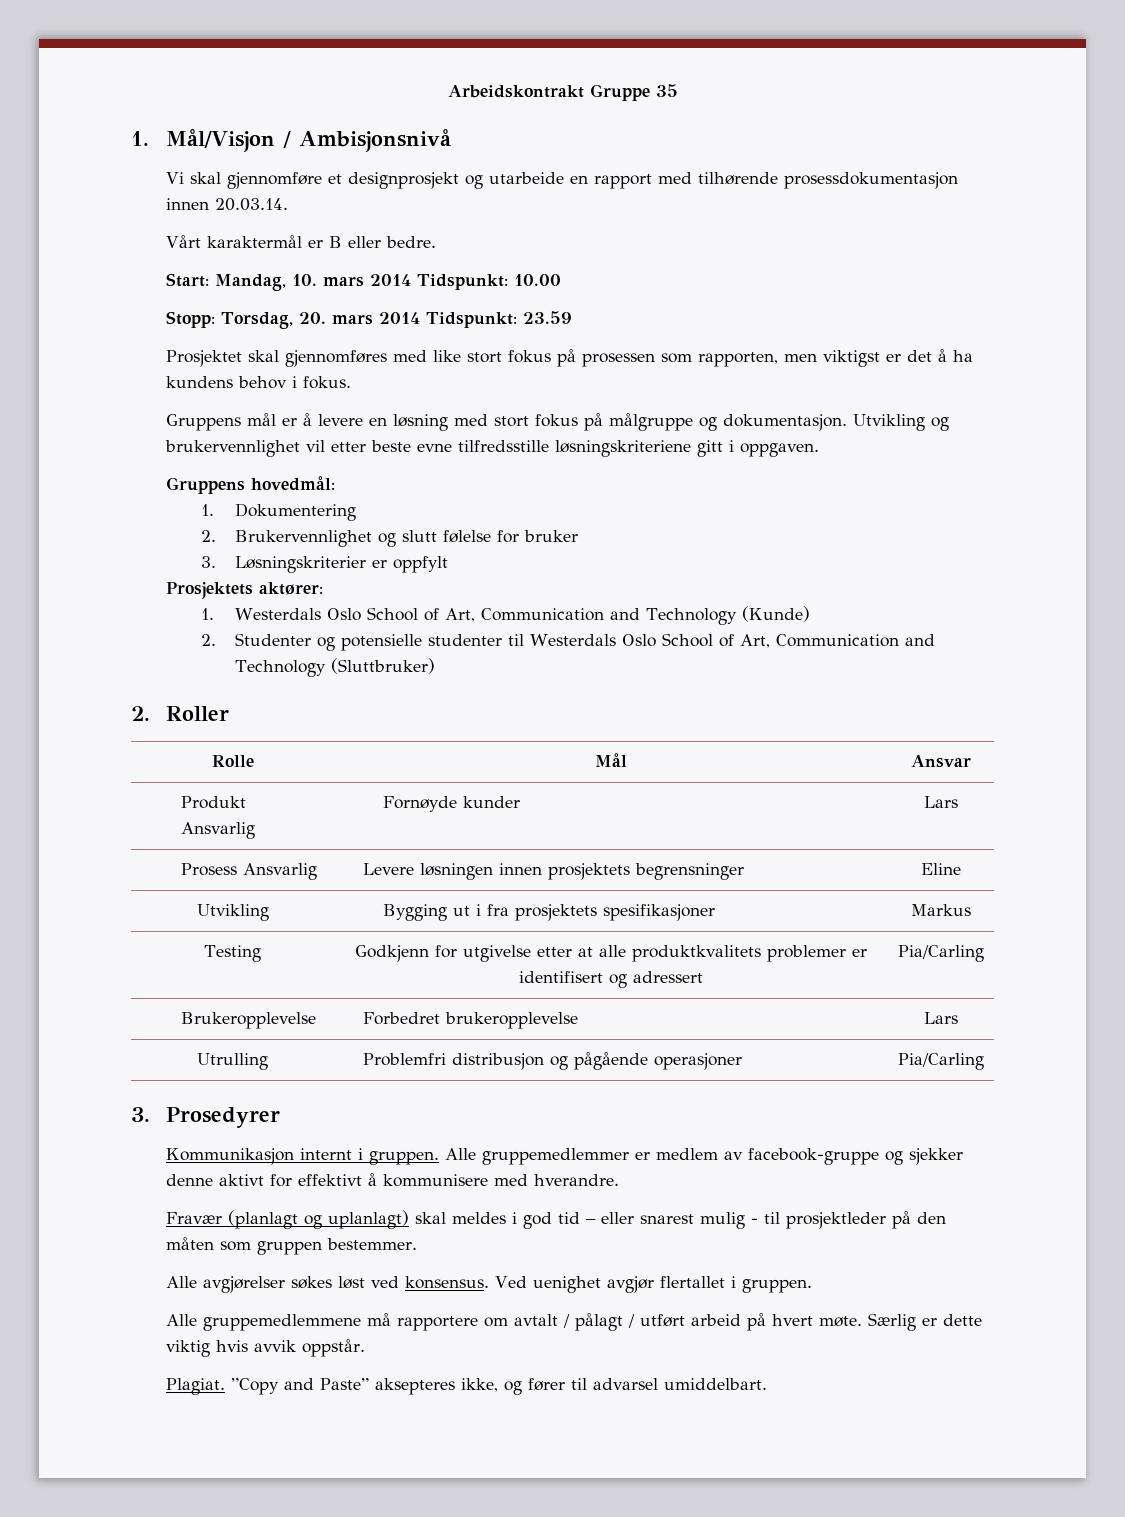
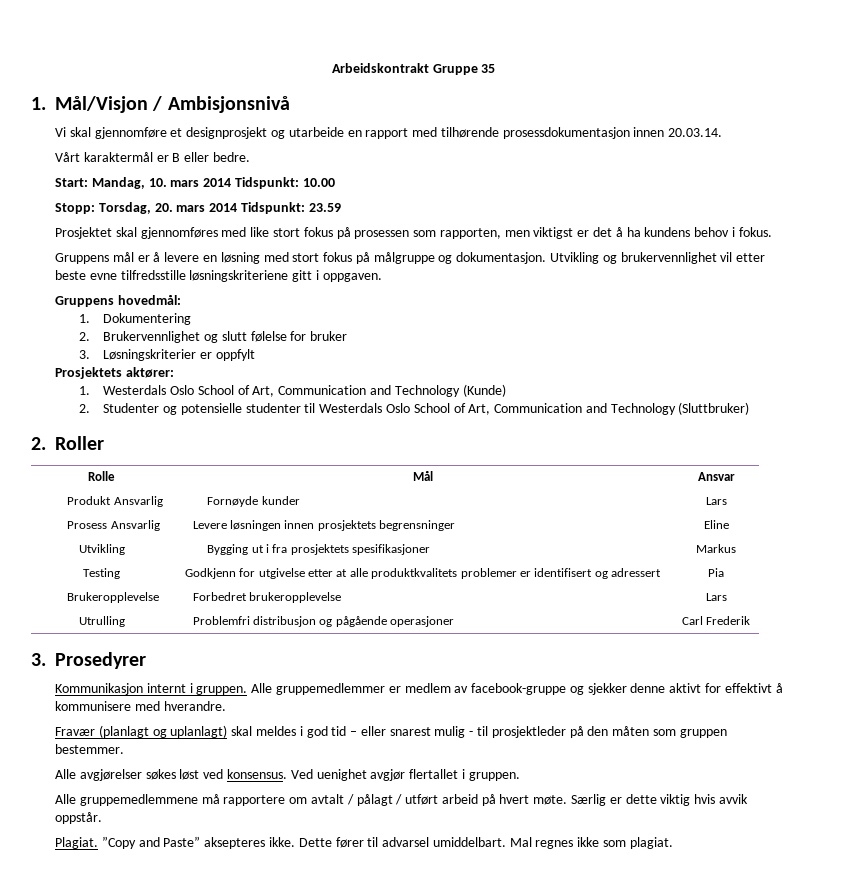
[898,945,984,962] Pia/Carling -> [708,568,724,577] Pia
[898,1053,984,1070] Pia/Carling -> [681,616,751,625] Carl Frederik
[460,1378,522,1395] ikke, og -> [269,837,332,847] ikke. Dette
(767, 1384) none -> [509,837,673,849] Mal regnes ikke som plagiat.

